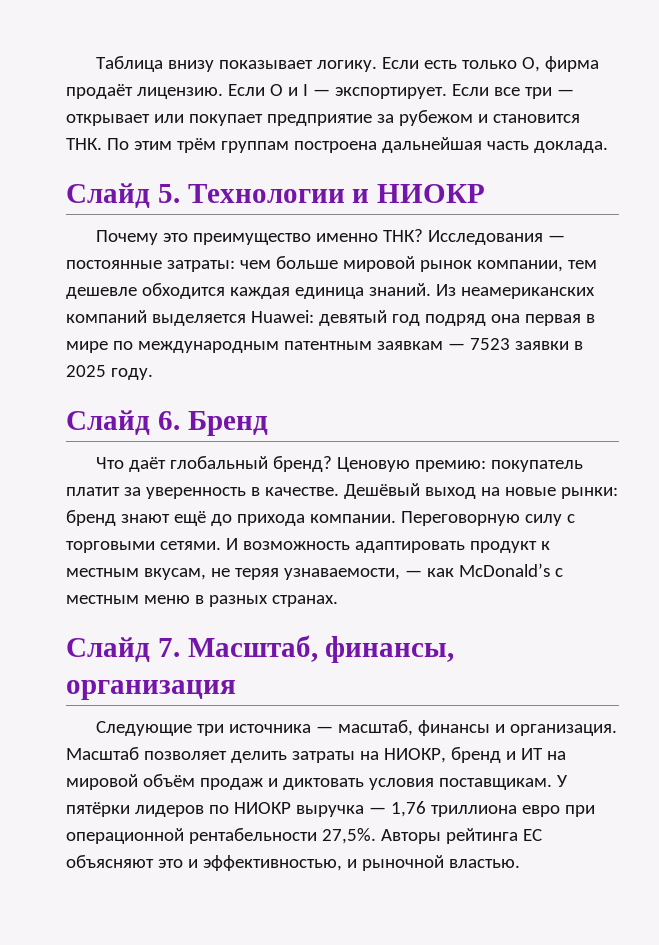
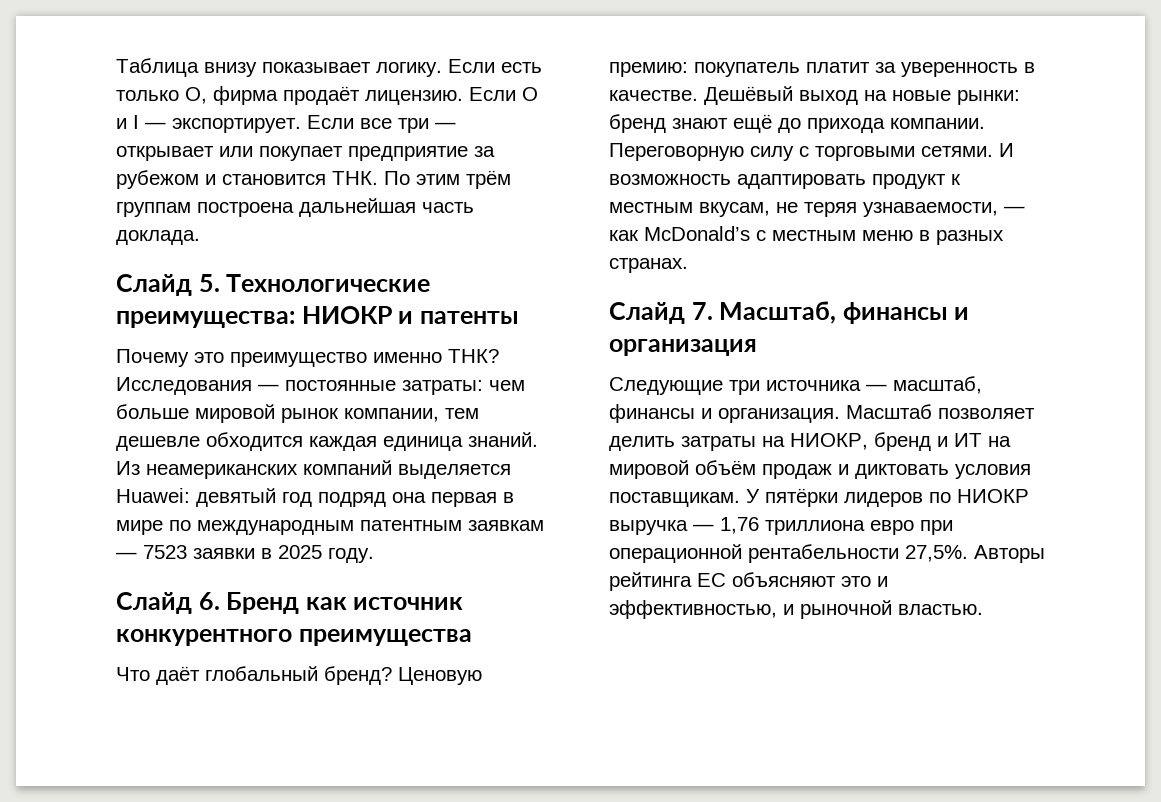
[187,184,486,203] Технологии и НИОКР -> [226,274,431,292] [116,306,519,328] Технологические преимущества: НИОКР и патенты
(268, 423) none -> [305,597,464,610] [116,629,472,646] как источник конкурентного преимущества
[325,636,455,663] финансы, -> [842,302,970,324] финансы и

